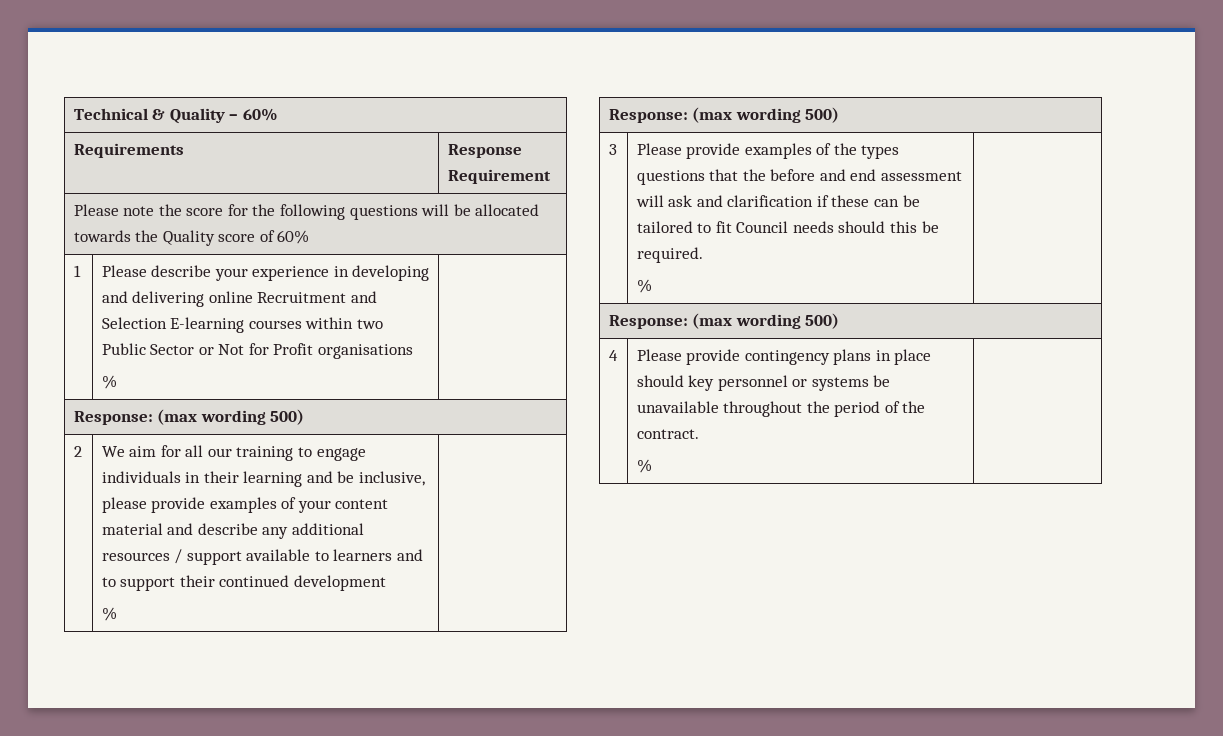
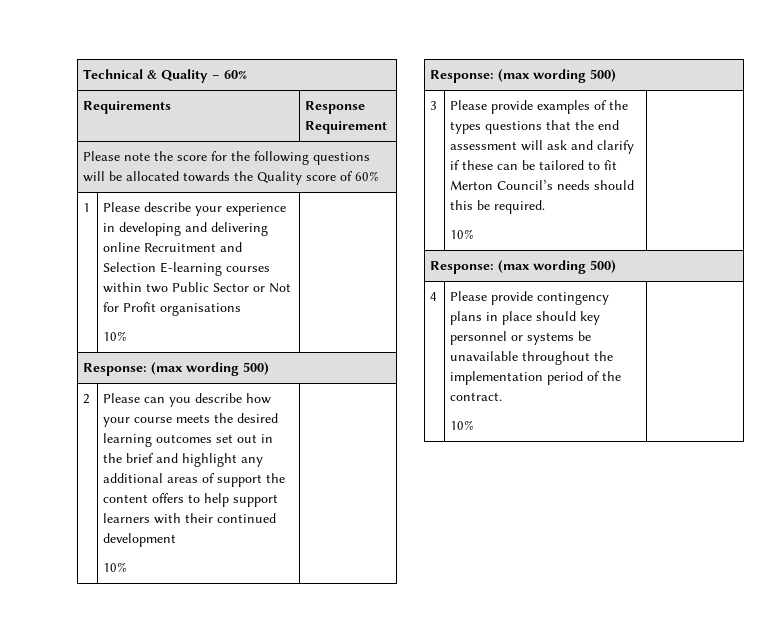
[101,375,117,389] % -> [103,331,128,341] 10%
[101,445,366,461] [101,471,426,487] [101,497,389,513] [101,523,364,539] [101,549,424,565] [101,577,176,591] We aim for all our training to engage individuals in their learning and be inclusive, please provide examples of your content material and describe any additional resources / support available to learners and to support -> [103,393,272,407] [103,413,279,427] [103,433,274,447] [103,453,264,467] [103,473,286,487] [103,493,279,507] [103,513,182,524] Please can you describe how your course meets the desired learning outcomes set out in the brief and highlight any additional areas of support the content offers to help support learners with
[101,607,117,621] % -> [103,562,128,572] 10%
[770,169,846,181] before and -> (595, 125) none
[727,195,814,207] clarification -> [597,140,635,154] clarify
[736,221,789,233] Council -> [450,180,554,190] Merton Council’s
[636,279,652,293] % -> [450,229,475,239] 10%
(830, 407) none -> [450,371,544,385] implementation
[636,459,652,473] % -> [450,420,475,430] 10%

